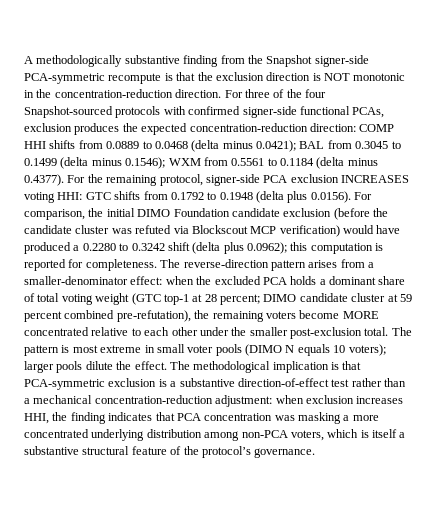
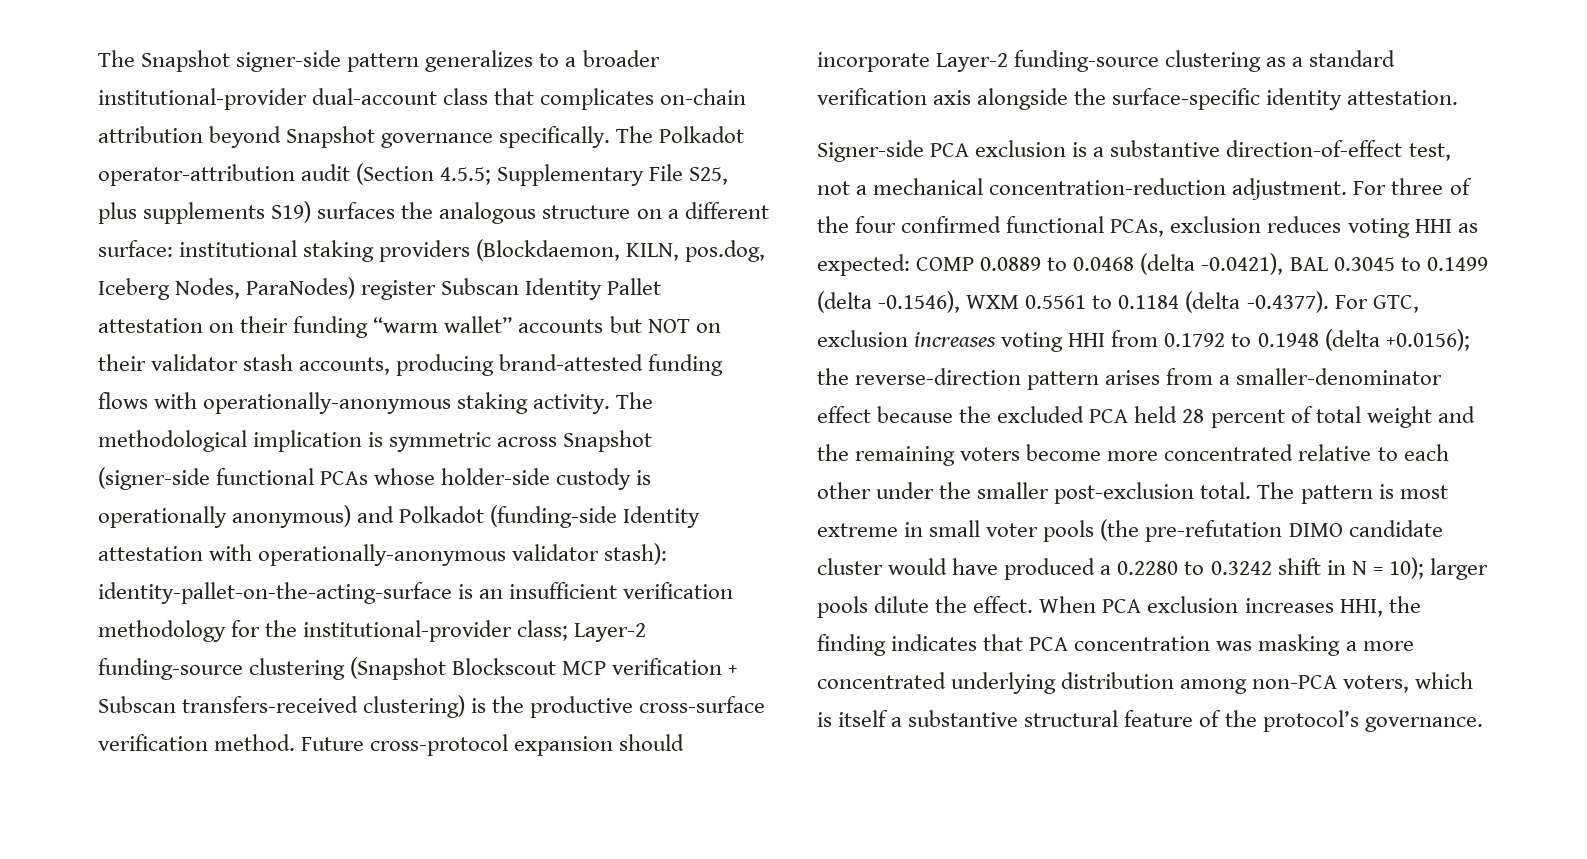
[24,55,369,67] [24,72,406,84] [24,89,222,98] A methodologically substantive finding from the Snapshot signer-side PCA-symmetric recompute is that the exclusion direction is NOT monotonic in the concentration-reduction direction. -> [98,50,660,72] [98,88,747,110] [98,126,745,148] [98,163,729,186] [98,201,769,224] [98,239,766,262] [98,277,662,300] [98,316,721,338] [98,354,724,376] [98,392,654,414] [98,430,653,452] [98,467,652,490] [98,505,701,528] [98,543,668,566] [98,582,734,604] [98,620,647,642] [98,657,739,680] [98,695,766,718] [98,734,685,756] [817,50,1396,72] [817,88,1459,110] [817,140,1451,162] [817,178,1348,200] The Snapshot signer-side pattern generalizes to a broader institutional-provider dual-account class that complicates on-chain attribution beyond Snapshot governance specifically. The Polkadot operator-attribution audit (Section 4.5.5; Supplementary File S25, plus supplements S19) surfaces the analogous structure on a different surface: institutional staking providers (Blockdaemon, KILN, pos.dog, Iceberg Nodes, ParaNodes) register Subscan Identity Pallet attestation on their funding “warm wallet” accounts but NOT on their validator stash accounts, producing brand-attested funding flows with operationally-anonymous staking activity. The methodological implication is symmetric across Snapshot (signer-side functional PCAs whose holder-side custody is operationally anonymous) and Polkadot (funding-side Identity attestation with operationally-anonymous validator stash): identity-pallet-on-the-acting-surface is an insufficient verification methodology for the institutional-provider class; Layer-2 funding-source clustering (Snapshot Blockscout MCP verification + Subscan transfers-received clustering) is the productive cross-surface verification method. Future cross-protocol expansion should incorporate Layer-2 funding-source clustering as a standard verification axis alongside the surface-specific identity attestation. // Signer-side PCA exclusion is a substantive direction-of-effect test, not a mechanical concentration-reduction adjustment.
[24,106,385,118] [24,123,395,135] [24,140,401,152] [24,157,378,169] [24,174,409,186] [24,191,141,203] Snapshot-sourced protocols with confirmed signer-side functional PCAs, exclusion produces the expected concentration-reduction direction: COMP HHI shifts from 0.0889 to 0.0468 (delta minus 0.0421); BAL from 0.3045 to 0.1499 (delta minus 0.1546); WXM from 0.5561 to 0.1184 (delta minus 0.4377). For the remaining protocol, signer-side PCA exclusion INCREASES voting HHI: GTC shifts -> [901,216,1478,238] [817,253,1488,276] [817,291,1419,313] [817,330,1106,352] confirmed functional PCAs, exclusion reduces voting HHI as expected: COMP 0.0889 to 0.0468 (delta -0.0421), BAL 0.3045 to 0.1499 (delta -0.1546), WXM 0.5561 to 0.1184 (delta -0.4377). For GTC, exclusion increases voting HHI
[287,191,373,203] [24,208,388,220] [24,225,401,237] [24,242,384,254] [24,259,181,271] plus 0.0156). For comparison, the initial DIMO Foundation candidate exclusion (before the candidate cluster was refuted via Blockscout MCP verification) would have produced a 0.2280 to 0.3242 shift (delta plus 0.0962); this computation is reported for completeness. The -> [1385,329,1470,351] [817,368,849,385] +0.0156); the
[130,276,194,285] effect: when -> [817,406,954,423] effect because
[290,276,406,285] [24,293,412,305] [24,310,191,322] holds a dominant share of total voting weight (GTC top-1 at 28 percent; DIMO candidate cluster at 59 percent combined pre-refutation), -> [1134,406,1475,428] held 28 percent of total weight and
[342,311,379,319] MORE -> [1107,451,1159,461] more
[245,344,386,356] (DIMO N equals 10 voters); -> [1100,519,1443,542] [817,557,1424,580] (the pre-refutation DIMO candidate cluster would have produced a 0.2280 to 0.3242 shift in N = 10);
[169,361,362,373] [24,378,406,390] [24,395,304,407] The methodological implication is that PCA-symmetric exclusion is a substantive direction-of-effect test rather than a mechanical concentration-reduction adjustment: when -> [1039,596,1142,613] When PCA

